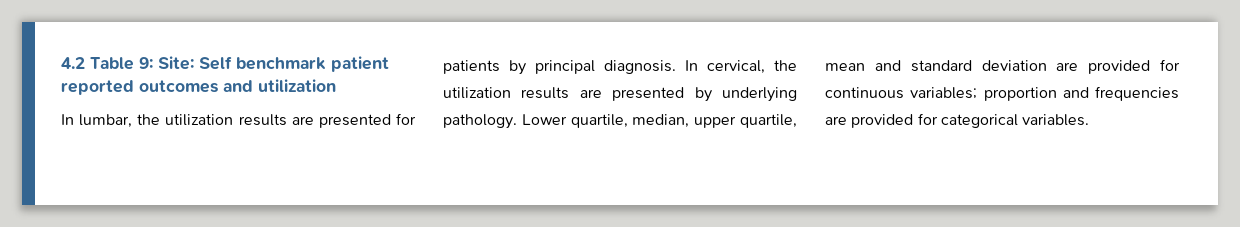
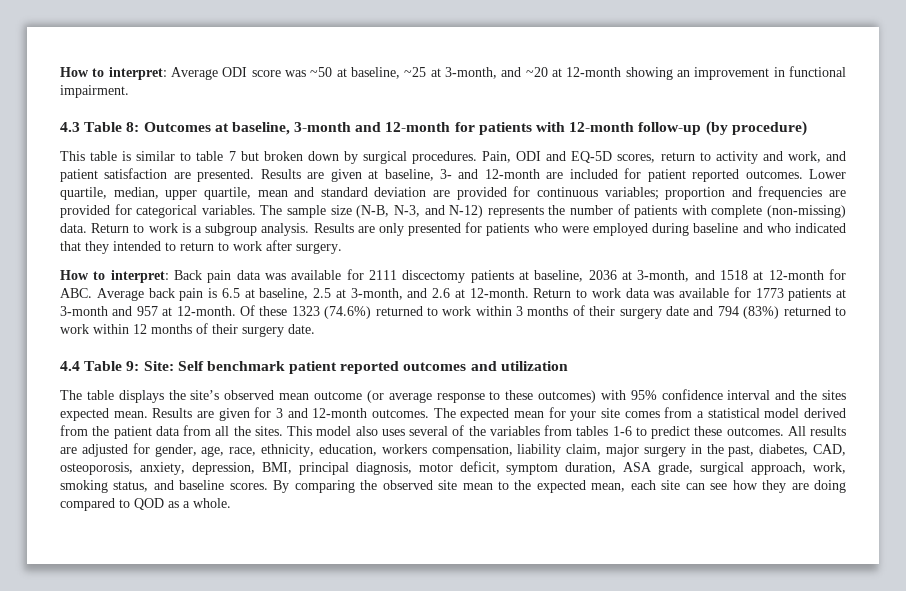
[61,56,389,72] [61,79,336,95] [61,113,416,128] [443,60,797,75] [443,87,797,102] [443,114,517,129] 4.2 Table 9: Site: Self benchmark patient reported outcomes and utilization // In lumbar, the utilization results are presented for patients by principal diagnosis. In cervical, the utilization results are presented by underlying pathology. -> [60,66,847,80] [60,85,129,98] [60,121,807,136] [60,151,846,164] [60,168,803,182] How to interpret: Average ODI score was ~50 at baseline, ~25 at 3-month, and ~20 at 12-month showing an improvement in functional impairment. // 4.3 Table 8: Outcomes at baseline, 3-month and 12-month for patients with 12-month follow-up (by procedure) // This table is similar to table 7 but broken down by surgical procedures. Pain, ODI and EQ-5D scores, return to activity and work, and patient satisfaction are presented. Results are given at baseline, 3- and 12-month are included for patient reported outcomes.
(1090, 120) none -> [260,204,846,218] [60,222,846,236] [60,240,342,254] [60,269,847,283] [60,287,846,301] [60,305,847,319] [60,323,315,337] [60,361,568,374] [60,389,847,403] [60,407,846,421] [60,425,846,439] [60,443,847,457] [60,461,847,475] [60,480,847,493] [60,498,231,511] The sample size (N-B, N-3, and N-12) represents the number of patients with complete (non-missing) data. Return to work is a subgroup analysis. Results are only presented for patients who were employed during baseline and who indicated that they intended to return to work after surgery. // How to interpret: Back pain data was available for 2111 discectomy patients at baseline, 2036 at 3-month, and 1518 at 12-month for ABC. Average back pain is 6.5 at baseline, 2.5 at 3-month, and 2.6 at 12-month. Return to work data was available for 1773 patients at 3-month and 957 at 12-month. Of these 1323 (74.6%) returned to work within 3 months of their surgery date and 794 (83%) returned to work within 12 months of their surgery date. // 4.4 Table 9: Site: Self benchmark patient reported outcomes and utilization // The table displays the site’s observed mean outcome (or average response to these outcomes) with 95% confidence interval and the sites expected mean. Results are given for 3 and 12-month outcomes. The expected mean for your site comes from a statistical model derived from the patient data from all the sites. This model also uses several of the variables from tables 1-6 to predict these outcomes. All results are adjusted for gender, age, race, ethnicity, education, workers compensation, liability claim, major surgery in the past, diabetes, CAD, osteoporosis, anxiety, depression, BMI, principal diagnosis, motor deficit, symptom duration, ASA grade, surgical approach, work, smoking status, and baseline scores. By comparing the observed site mean to the expected mean, each site can see how they are doing compared to QOD as a whole.

